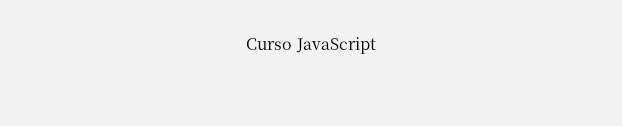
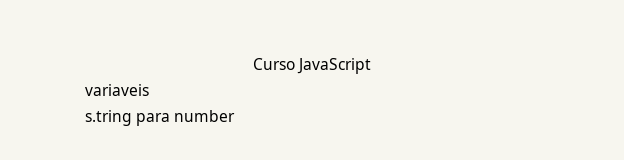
(376, 45) none -> [85,84,149,96] [85,110,236,126] // variaveis // s.tring para number

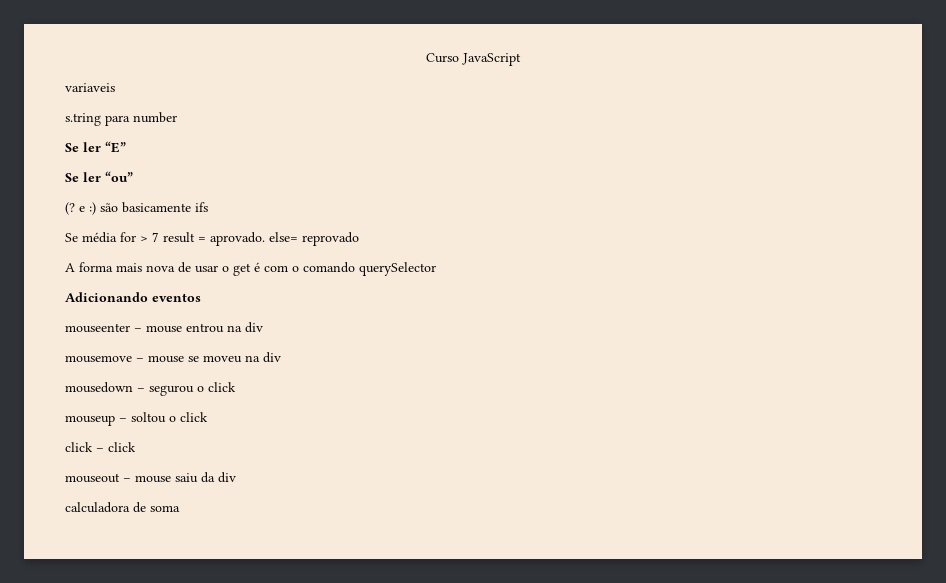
(236, 116) none -> [65,141,126,153] [65,171,133,182] [65,202,208,215] [65,232,359,246] [65,262,436,276] [65,292,201,302] [65,322,263,333] [65,352,281,363] [65,382,236,396] [65,412,208,426] [65,442,136,452] [65,472,236,483] [65,502,180,513] // Se ler “E” // Se ler “ou” // (? e :) são basicamente ifs // Se média for > 7 result = aprovado. else= reprovado // A forma mais nova de usar o get é com o comando querySelector // Adicionando eventos // mouseenter – mouse entrou na div // mousemove – mouse se moveu na div // mousedown – segurou o click // mouseup – soltou o click // click – click // mouseout – mouse saiu da div // calculadora de soma

